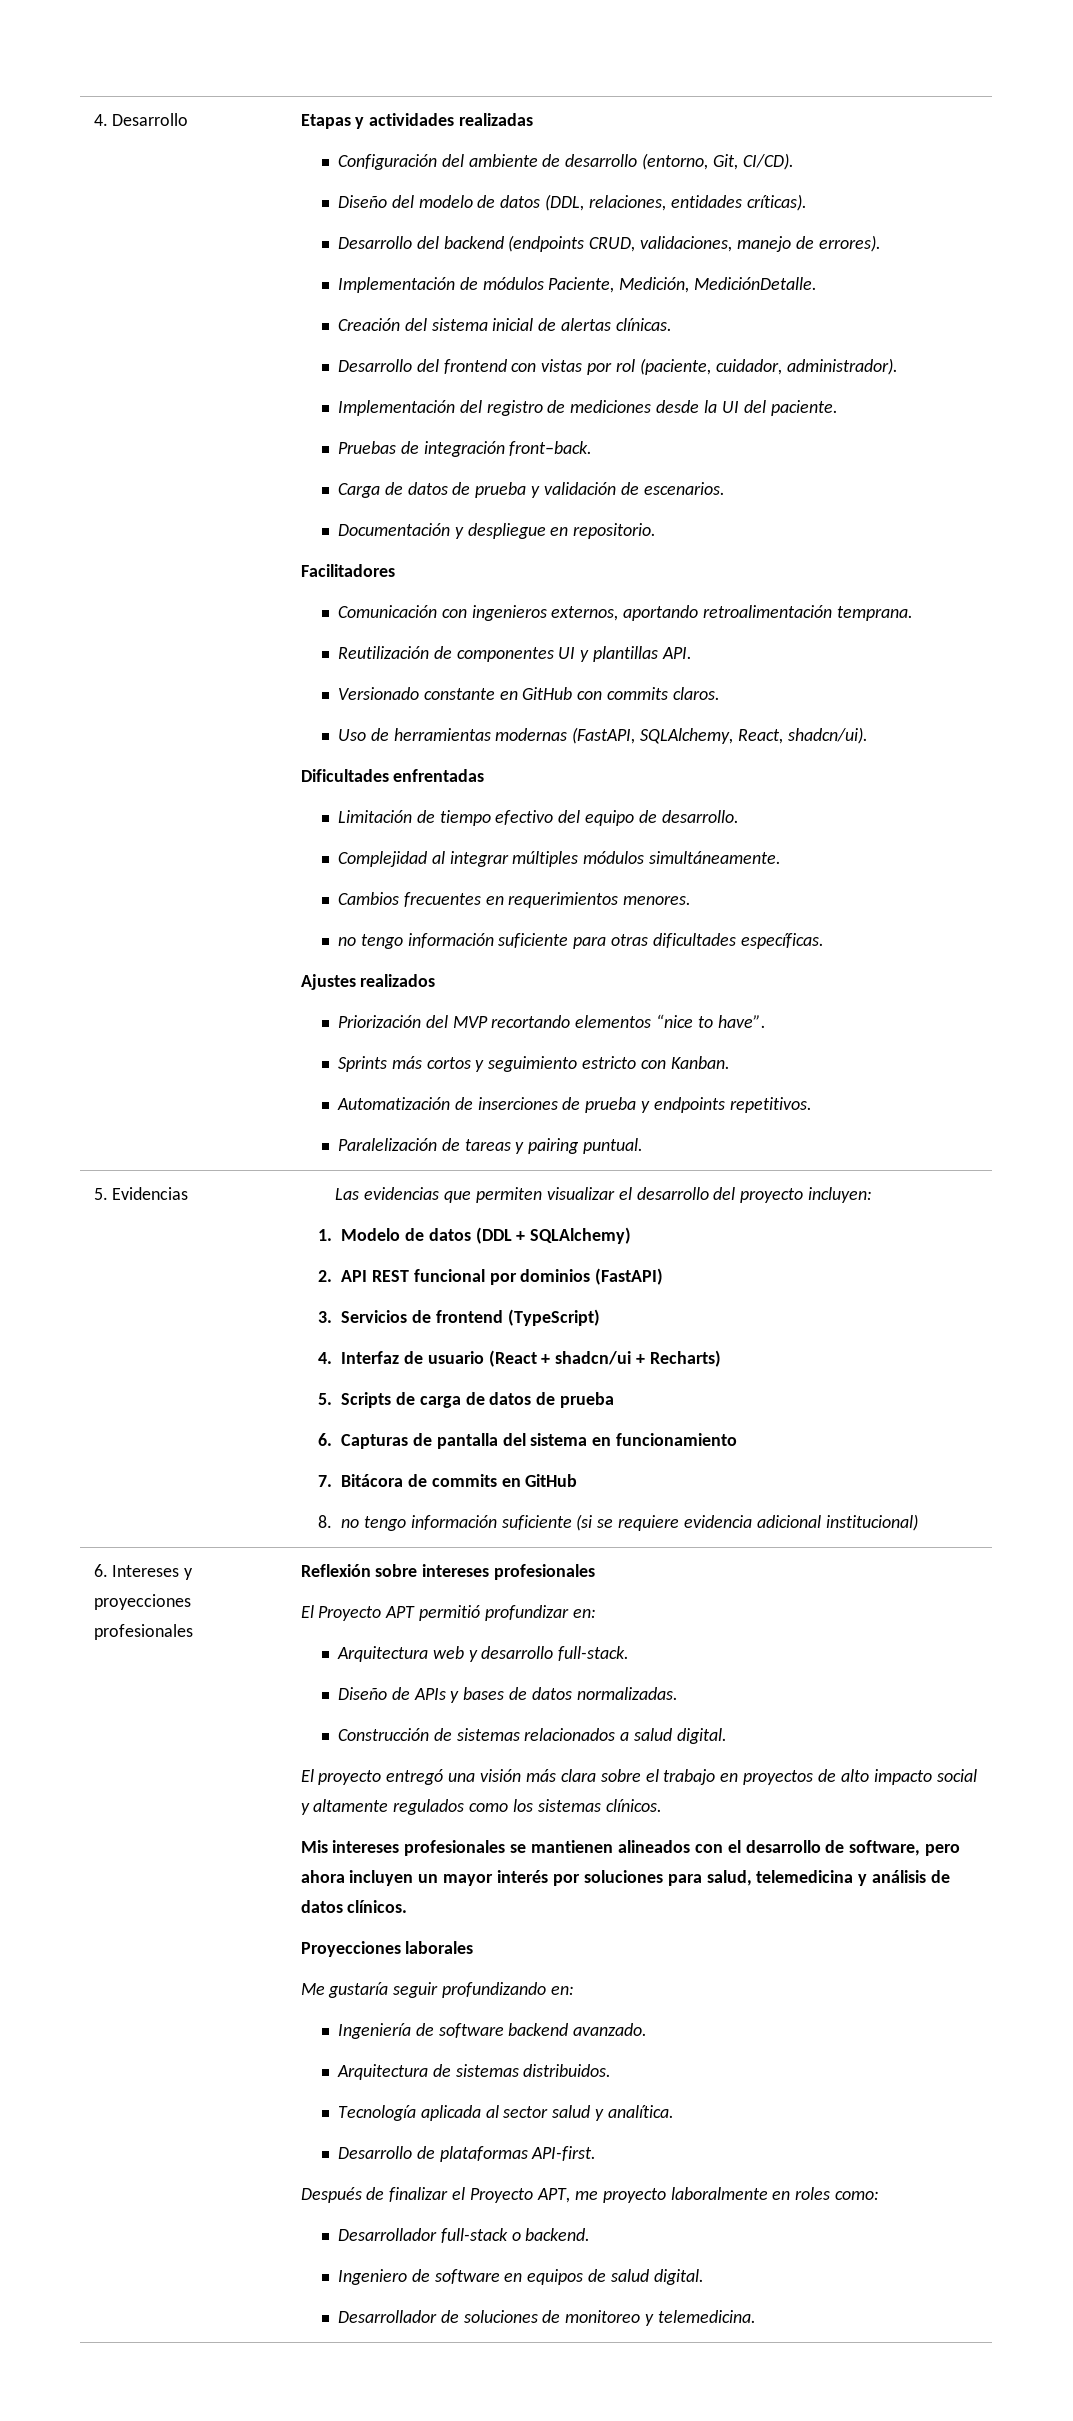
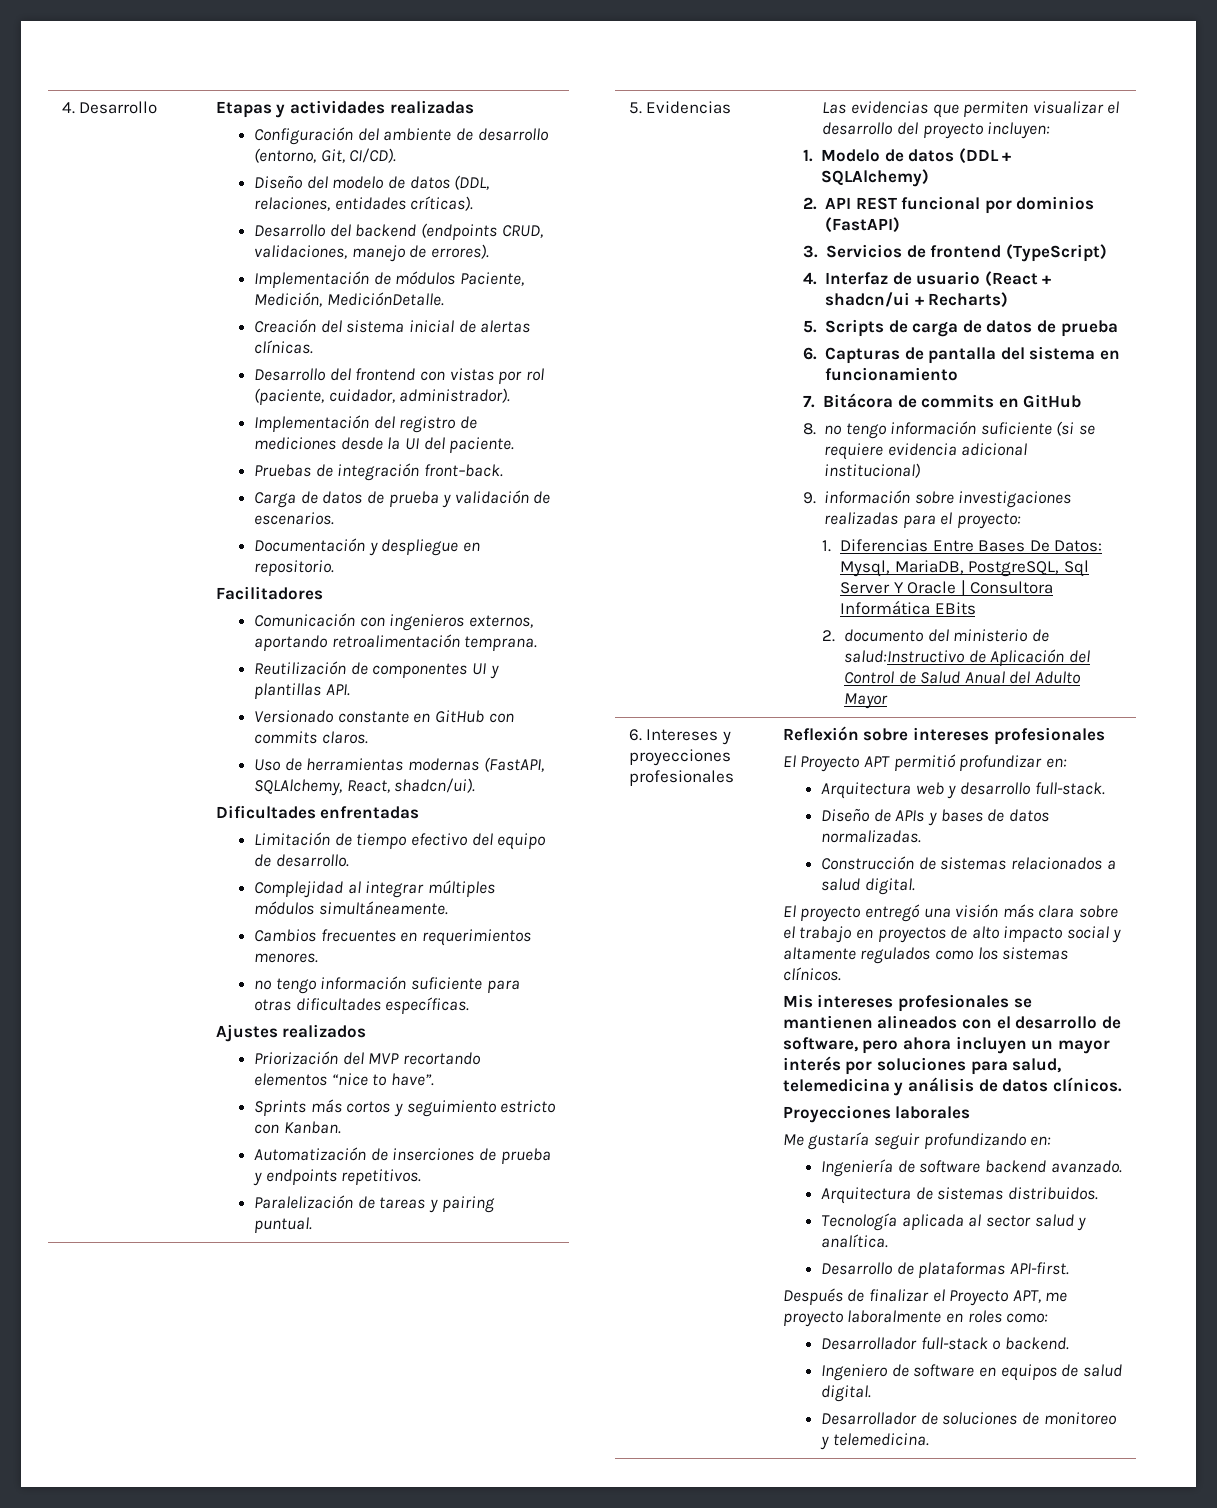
(918, 1522) none -> [802,490,1072,508] [824,512,1021,529] [822,539,1103,552] [839,560,1089,577] [839,580,1054,596] [839,600,976,615] [822,629,1049,642] [843,649,1090,666] [843,671,1081,684] [843,693,888,709] // 9. información sobre investigaciones realizadas para el proyecto: // 1. Diferencias Entre Bases De Datos: Mysql, MariaDB, PostgreSQL, Sql Server Y Oracle | Consultora Informática EBits // 2. documento del ministerio de salud:Instructivo de Aplicación del Control de Salud Anual del Adulto Mayor

